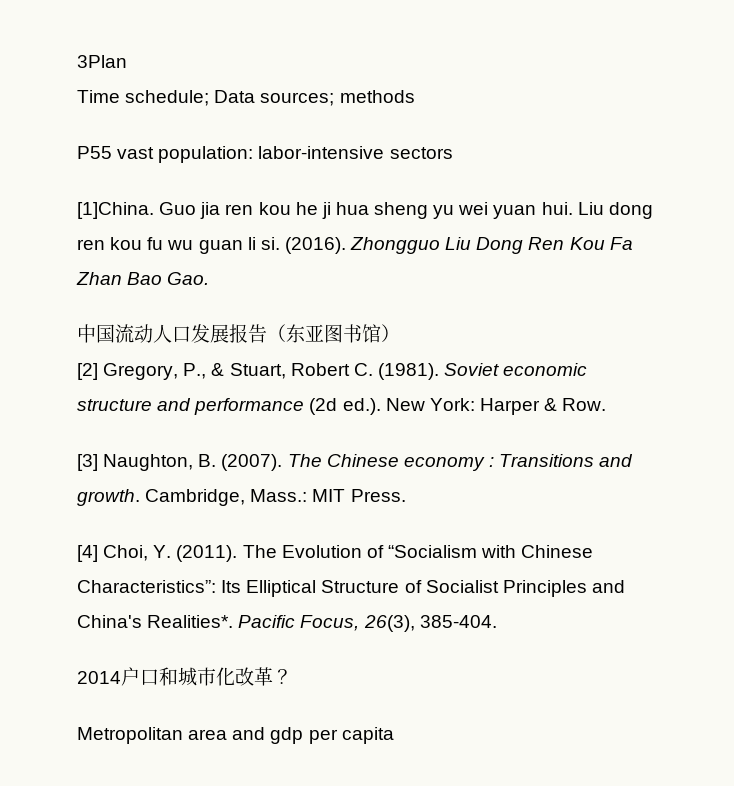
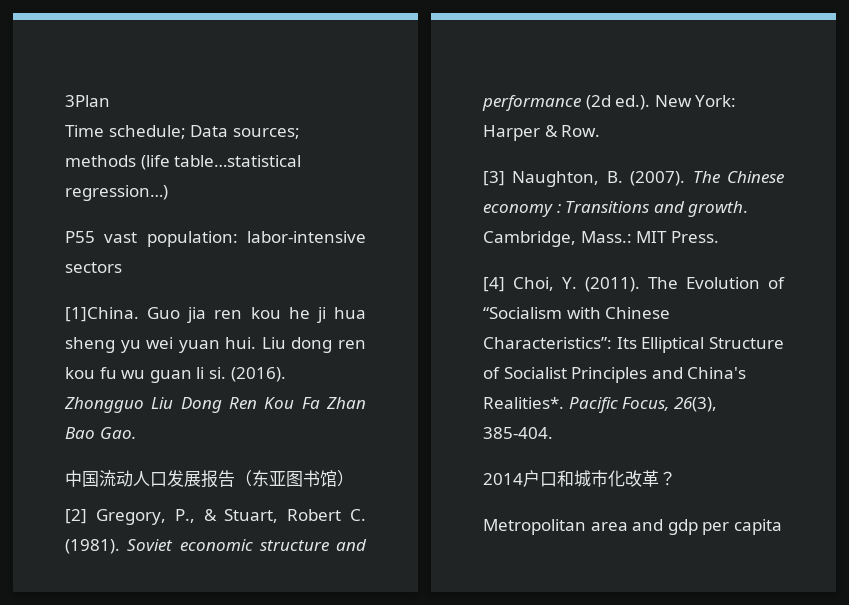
(415, 96) none -> [140,155,302,170] [65,185,168,201] (life table…statistical regression…)

